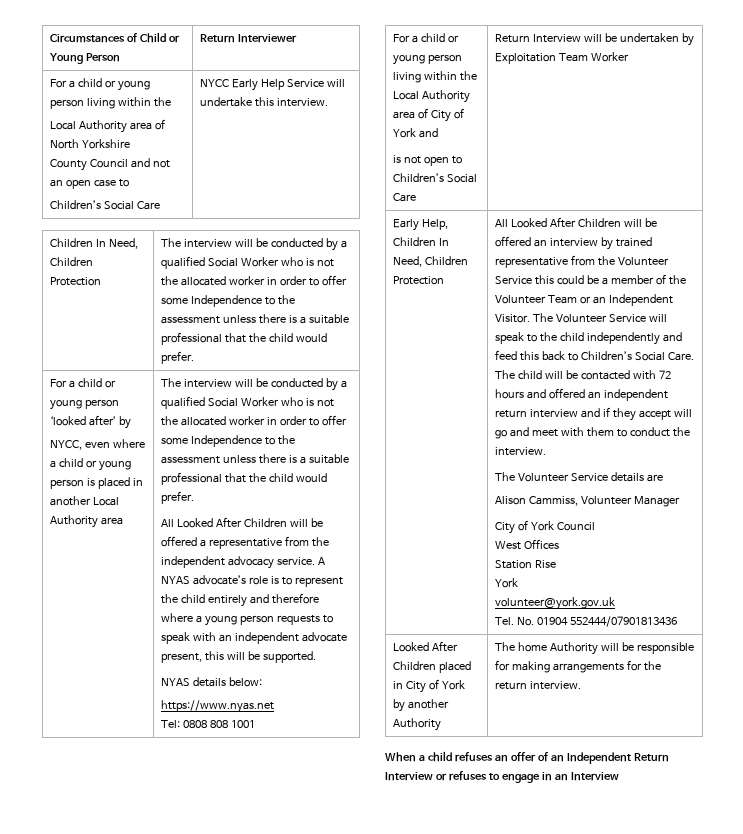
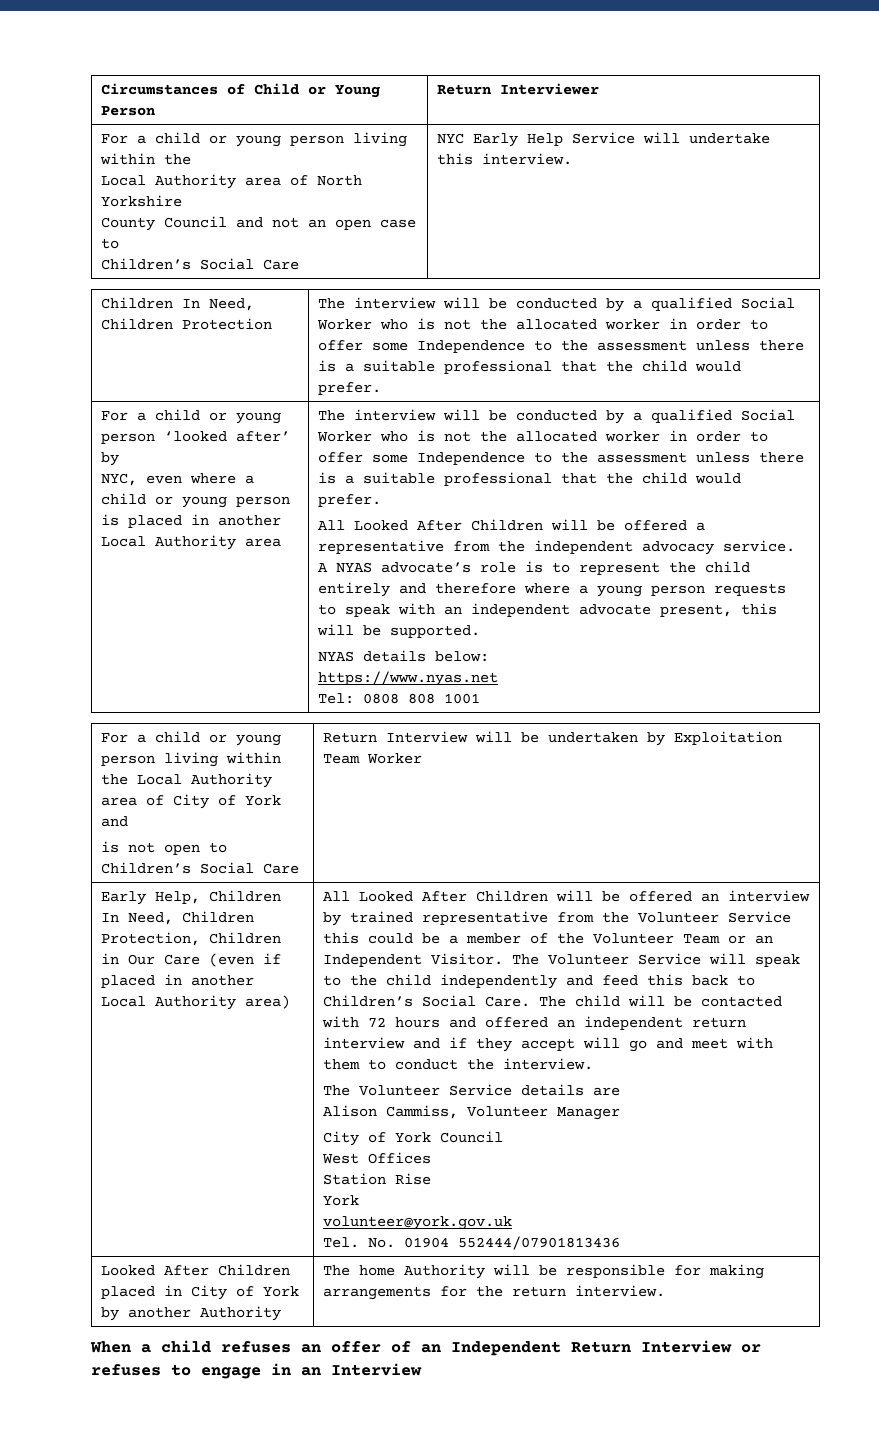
[200,79,230,87] NYCC -> [437,133,465,144] NYC
[50,440,83,450] NYCC, -> [101,473,138,486] NYC,
[393,276,445,285] Protection -> [101,932,282,946] [101,953,282,967] [101,974,255,988] [101,995,291,1010] Protection, Children in Our Care (even if placed in another Local Authority area)

